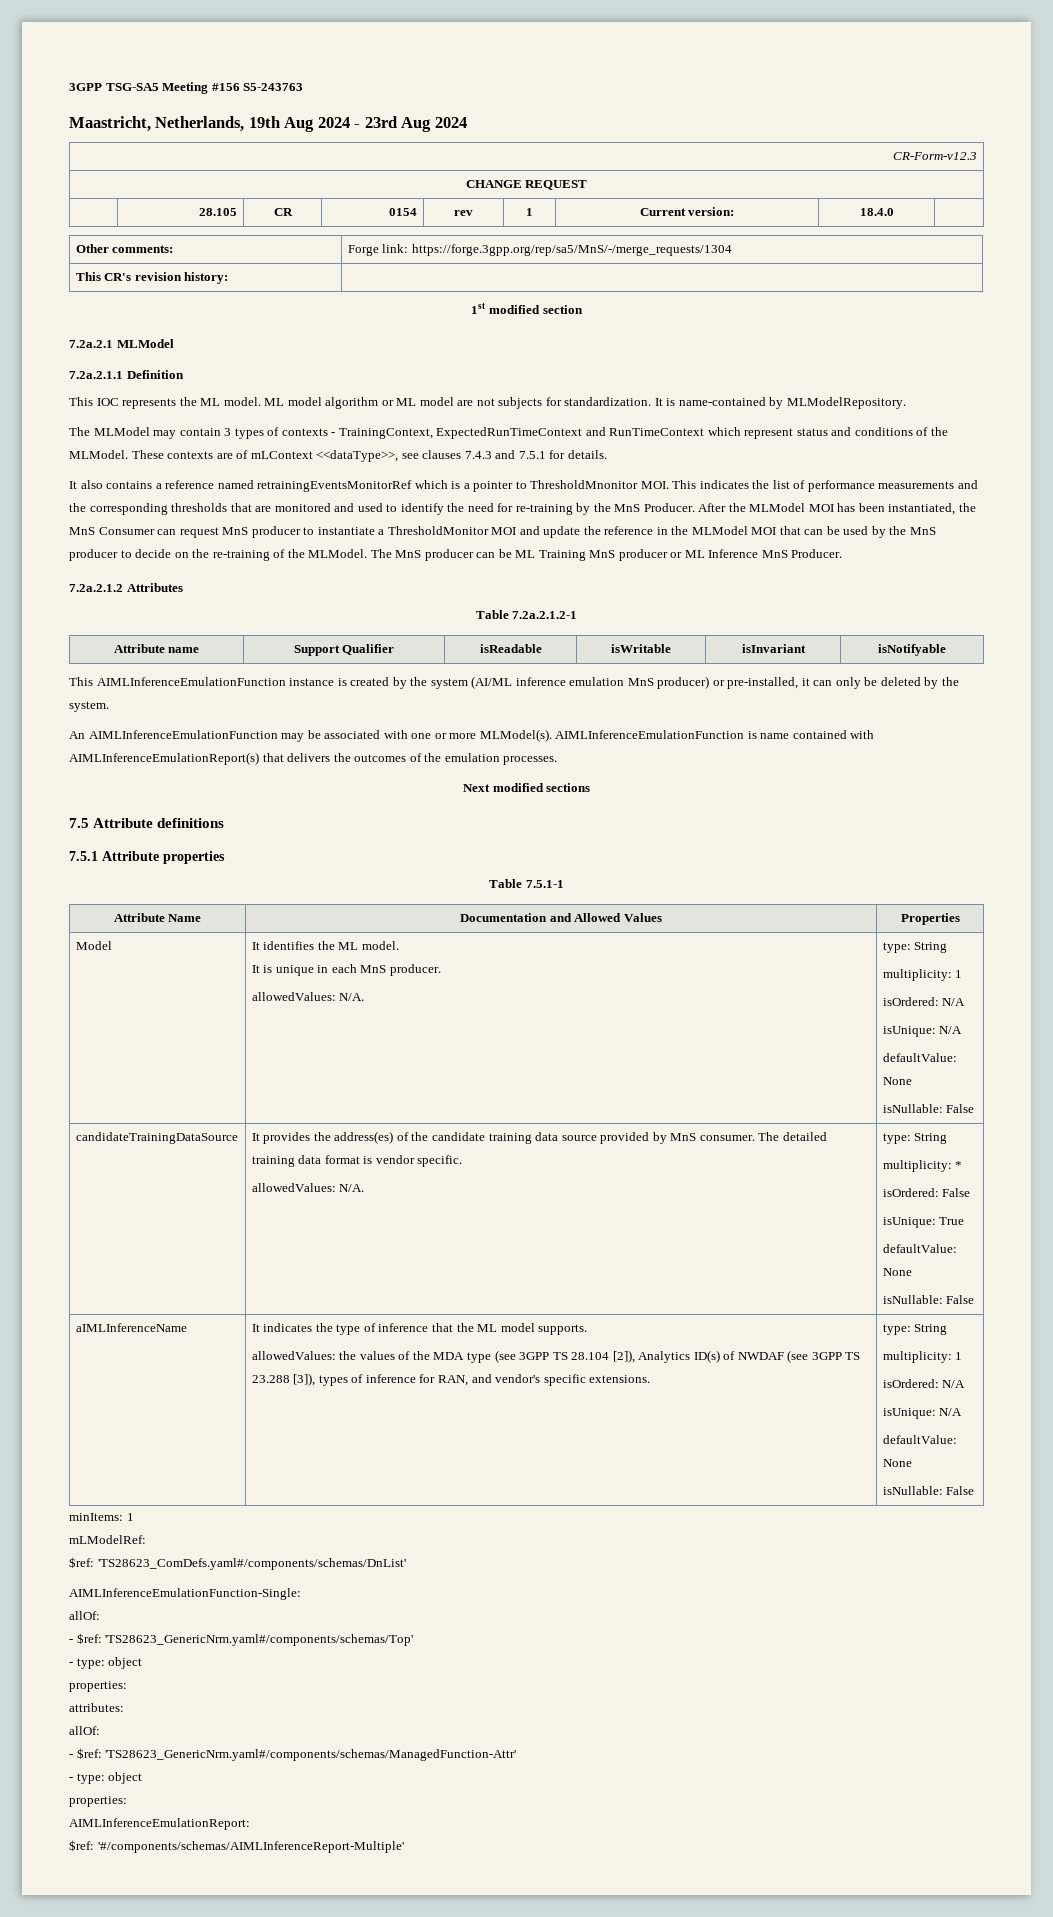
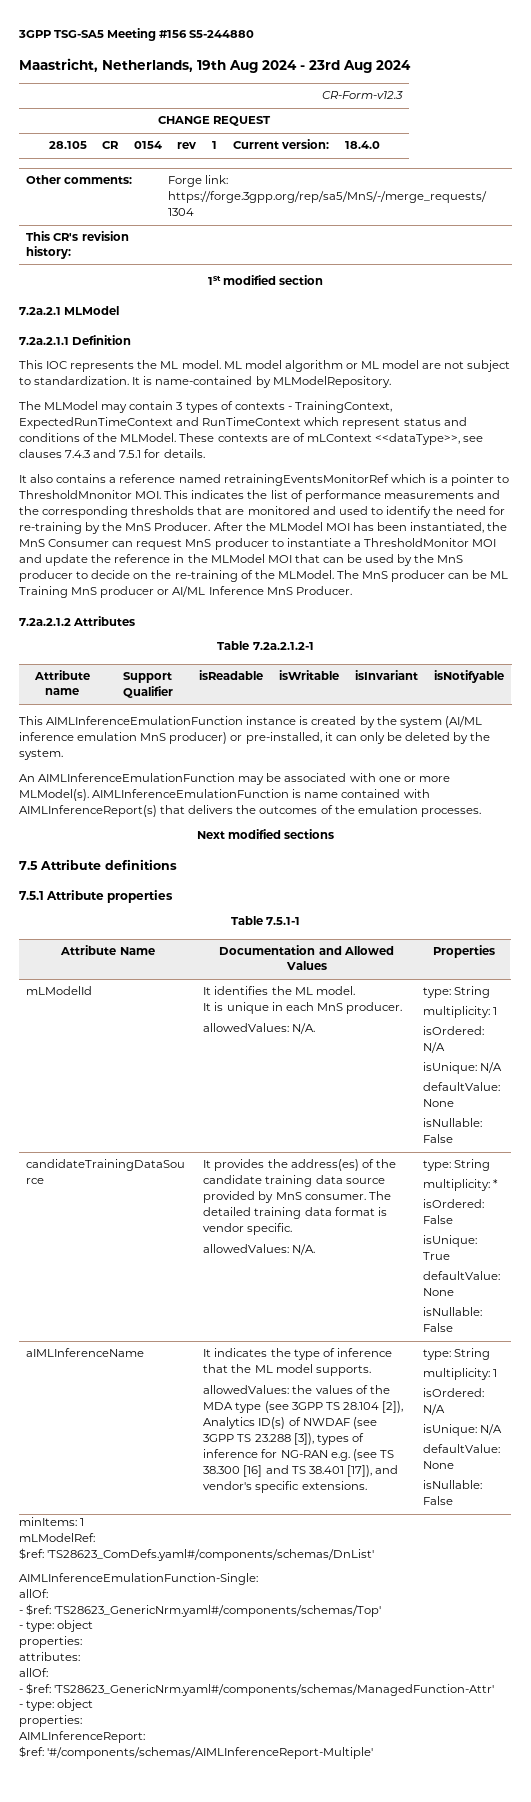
[243,83,304,91] S5-243763 -> [189,30,255,38] S5-244880
[498,397,562,409] subjects for -> [467,360,511,372] [19,377,31,385] subject to
[684,550,705,558] ML -> [172,586,206,597] AI/ML
[69,752,259,765] AIMLInferenceEmulationReport(s) -> [19,805,157,817] AIMLInferenceReport(s)
[75,941,112,950] Model -> [26,986,93,995] mLModelId
[437,1375,468,1386] RAN, -> [280,1449,394,1461] [203,1465,372,1477] NG-RAN e.g. (see TS 38.300 [16] and TS 38.401 [17]),
[69,1818,250,1830] AIMLInferenceEmulationReport: -> [19,1731,145,1743] AIMLInferenceReport:

